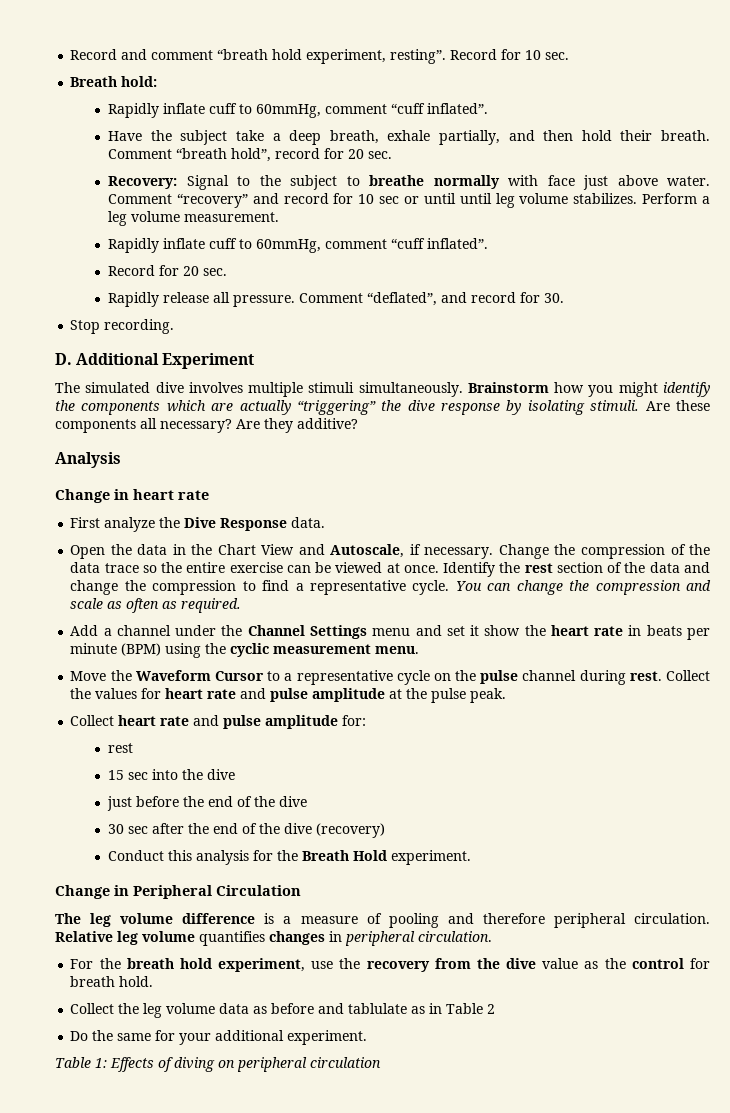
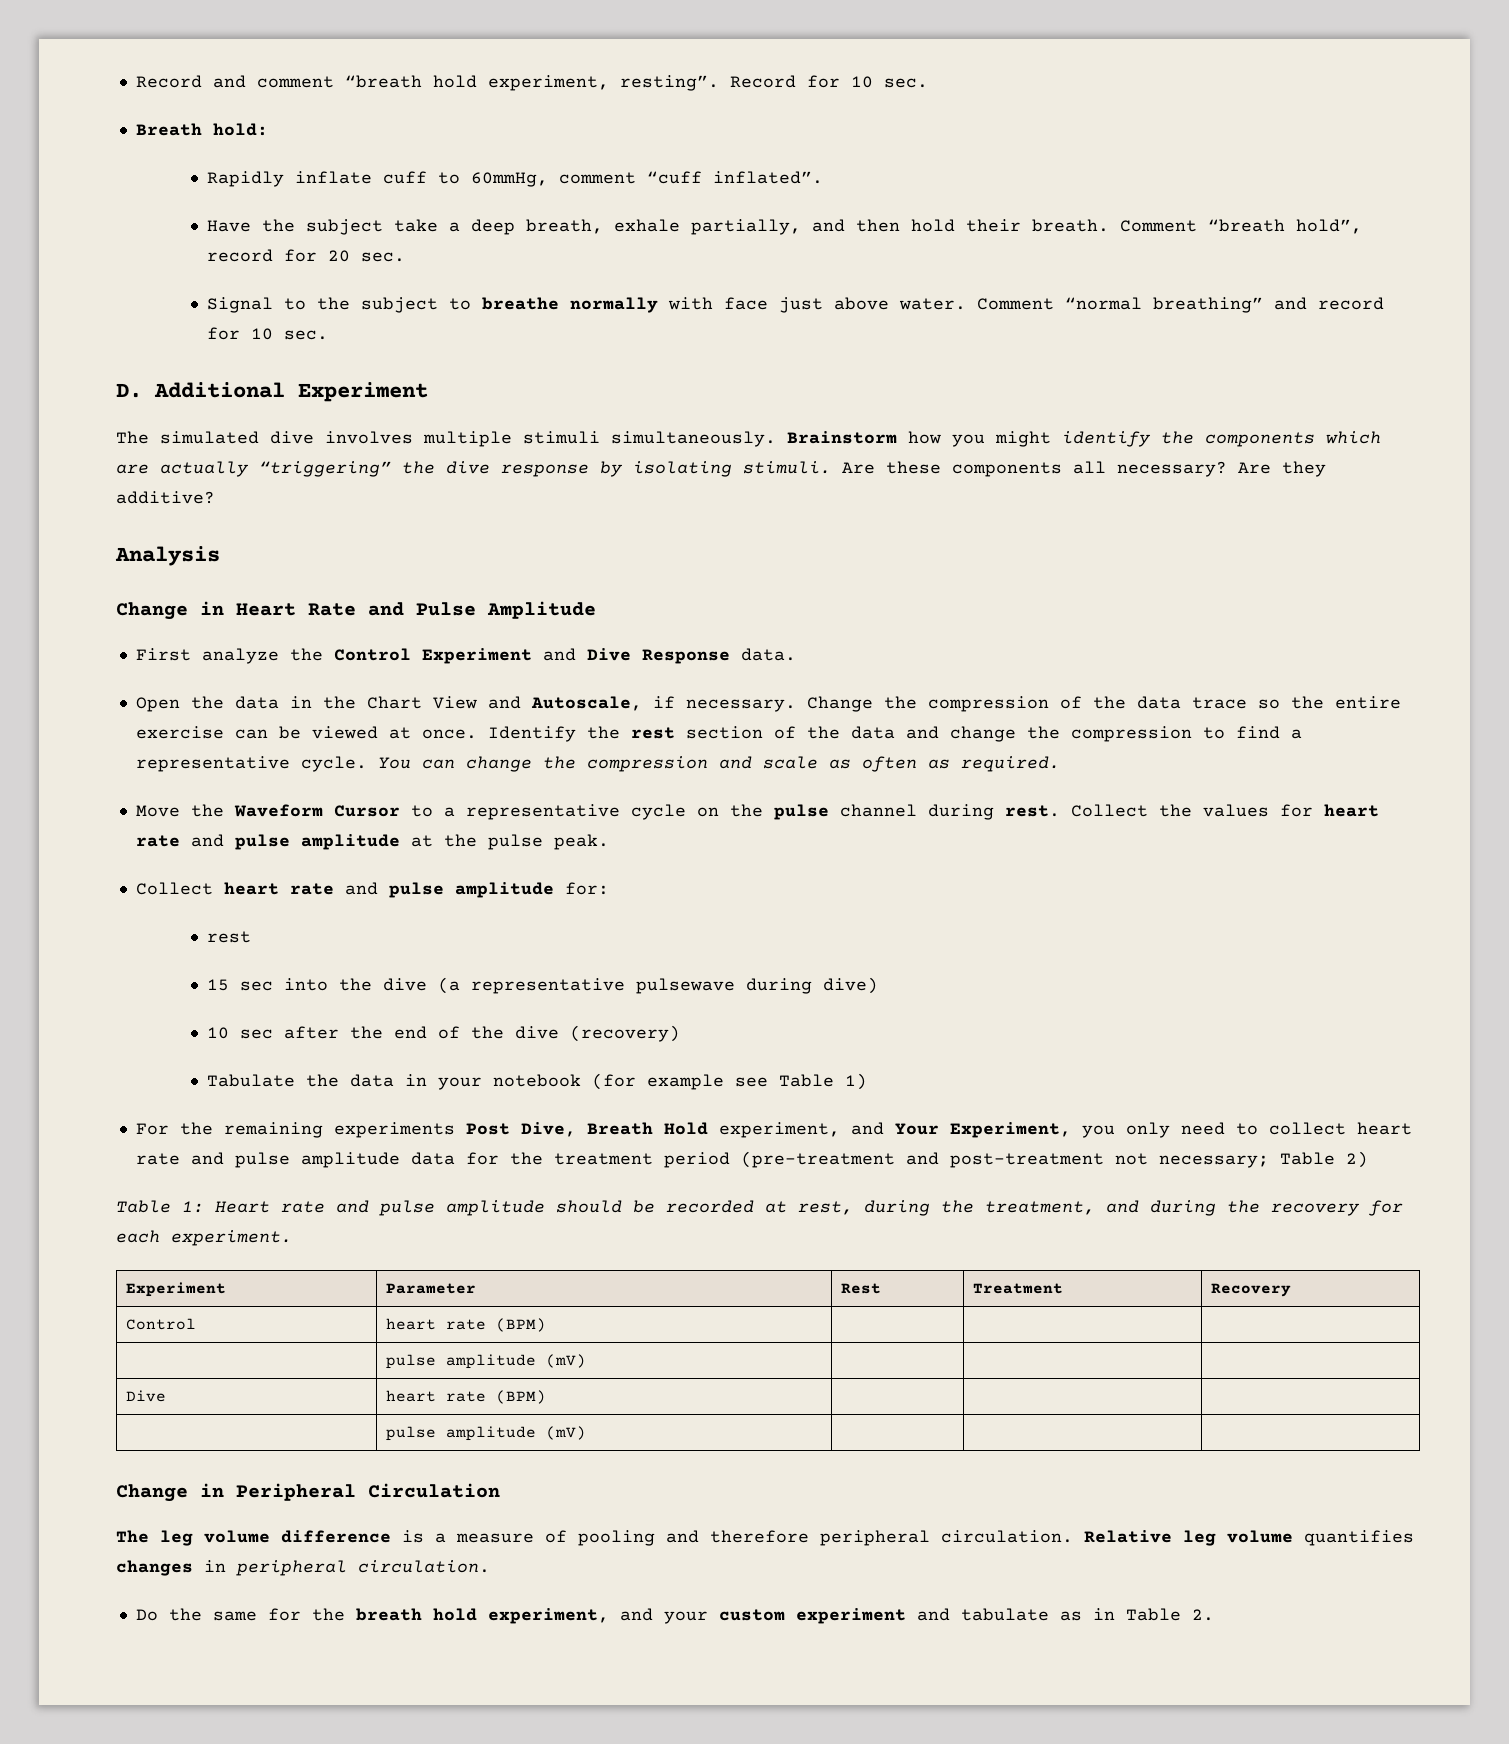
[108,176,178,189] Recovery: -> (405, 257) none
[176,193,248,208] “recovery” -> [1064,297,1263,313] “normal breathing”
[379,193,711,208] [108,211,280,226] [108,238,489,253] [108,265,228,276] [108,292,565,307] [70,319,175,334] sec or until until leg volume stabilizes. Perform a leg volume measurement. // Rapidly inflate cuff to 60mmHg, comment “cuff inflated”. // Record for 20 sec. // Rapidly release all pressure. Comment “deflated”, and record for 30. // Stop recording. -> [283,330,328,340] sec.
[133,489,209,500] heart rate -> [236,601,596,619] Heart Rate and Pulse Amplitude
(181, 522) none -> [333,648,576,664] Control Experiment and
[70,625,710,640] [70,643,420,658] // Add a channel under the Channel Settings menu and set it show the heart rate in beats per minute (BPM) using the cyclic measurement menu. -> (1060, 764) none
[107,796,308,811] [108,824,125,834] // just before the end of the dive // 30 -> [437,977,878,994] [206,1027,229,1039] (a representative pulsewave during dive) // 10
[108,850,472,865] Conduct this analysis for the Breath Hold experiment. -> [206,1073,867,1090] [135,1122,1412,1138] [135,1151,1368,1168] [116,1200,1403,1216] [116,1230,292,1246] [126,1282,227,1297] [386,1283,477,1294] [841,1283,882,1294] [973,1283,1064,1294] [1211,1283,1292,1297] [126,1318,197,1330] [386,1318,547,1332] [386,1354,587,1369] [126,1390,167,1402] [386,1390,547,1404] [386,1426,587,1441] Tabulate the data in your notebook (for example see Table 1) // For the remaining experiments Post Dive, Breath Hold experiment, and Your Experiment, you only need to collect heart rate and pulse amplitude data for the treatment period (pre-treatment and post-treatment not necessary; Table 2) // Table 1: Heart rate and pulse amplitude should be recorded at rest, during the treatment, and during the recovery for each experiment. // Experiment | Parameter | Rest | Treatment | Recovery // Control | heart rate (BPM) | | | // | pulse amplitude (mV) | | | // Dive | heart rate (BPM) | | | // | pulse amplitude (mV) | | |
[70,958,710,972] [70,976,154,987] [70,1003,496,1018] [70,1030,368,1045] [55,1057,381,1072] For the breath hold experiment, use the recovery from the dive value as the control for breath hold. // Collect the leg volume data as before and tablulate as in Table 2 // Do the same for your additional experiment. // Table 1: Effects of diving on peripheral circulation -> [135,1608,1214,1624] Do the same for the breath hold experiment, and your custom experiment and tabulate as in Table 2.

